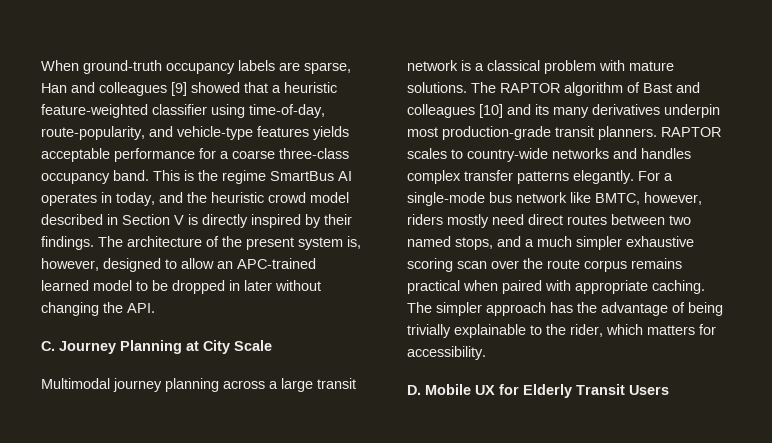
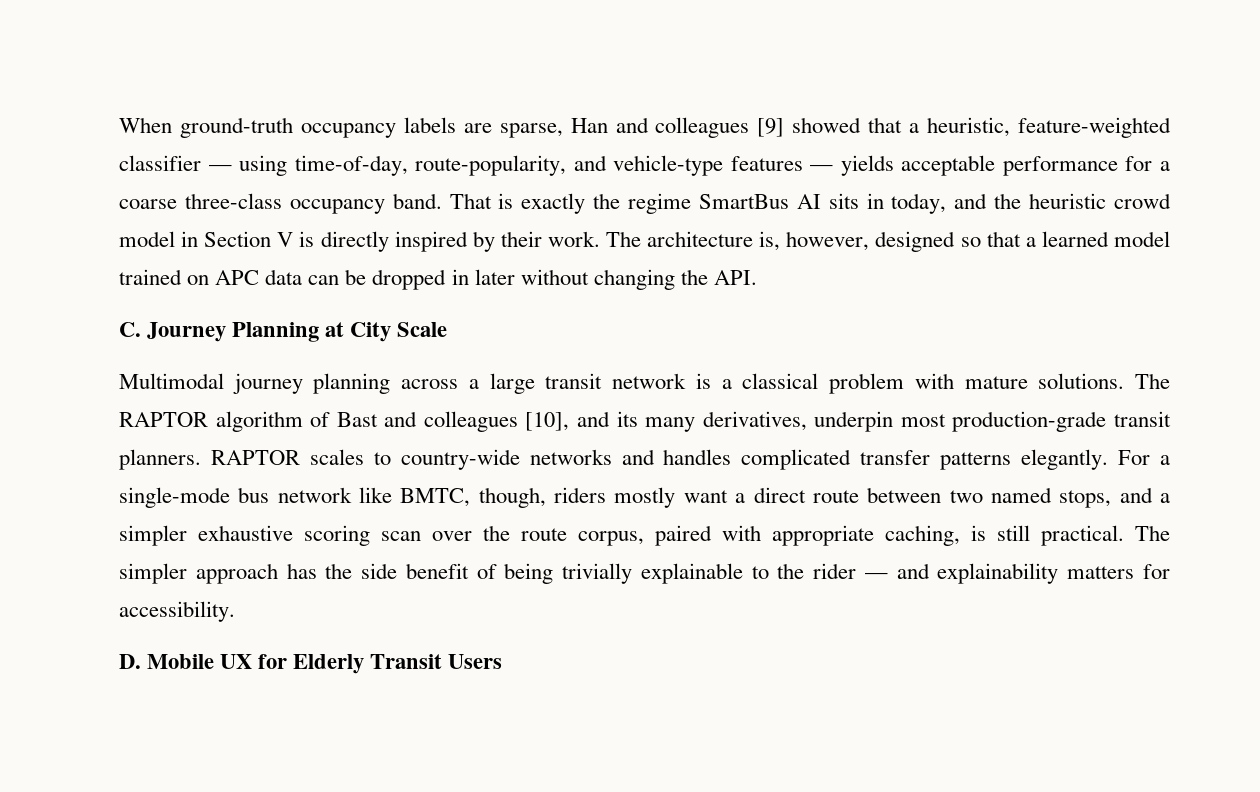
[284,82,337,93] heuristic -> [927,117,1011,137] heuristic,
(207, 109) none -> [208,165,232,171] —
(309, 131) none -> [810,165,834,171] —
[153,170,194,181] This is -> [449,193,586,214] That is exactly
[41,193,97,206] operates -> [828,193,859,209] sits
[41,214,103,225] described -> (175, 239) none
[41,236,94,250] findings. -> [547,231,600,247] work.
[206,236,361,250] [41,258,316,272] [41,280,148,291] of the present system is, however, designed to allow an APC-trained learned model to -> [759,231,1171,252] [119,269,340,285] is, however, designed so that a learned model trained on APC data can
[479,104,503,118] [10] -> [525,412,570,431] [10],
[592,104,660,115] derivatives -> [702,411,807,431] derivatives,
[407,170,461,184] complex -> [741,449,852,470] complicated
[644,192,702,205] however, -> [478,487,546,508] though,
[492,214,607,225] need direct routes -> [683,487,859,503] want a direct route
[537,236,572,247] much -> (1171, 498) none
[584,258,682,272] [407,280,705,294] corpus remains practical when paired with appropriate caching. -> [578,525,1124,546] corpus, paired with appropriate caching, is still practical.
[601,302,668,316] advantage -> [361,563,469,579] side benefit
[570,324,643,337] rider, which -> [813,563,1059,584] rider — and explainability

